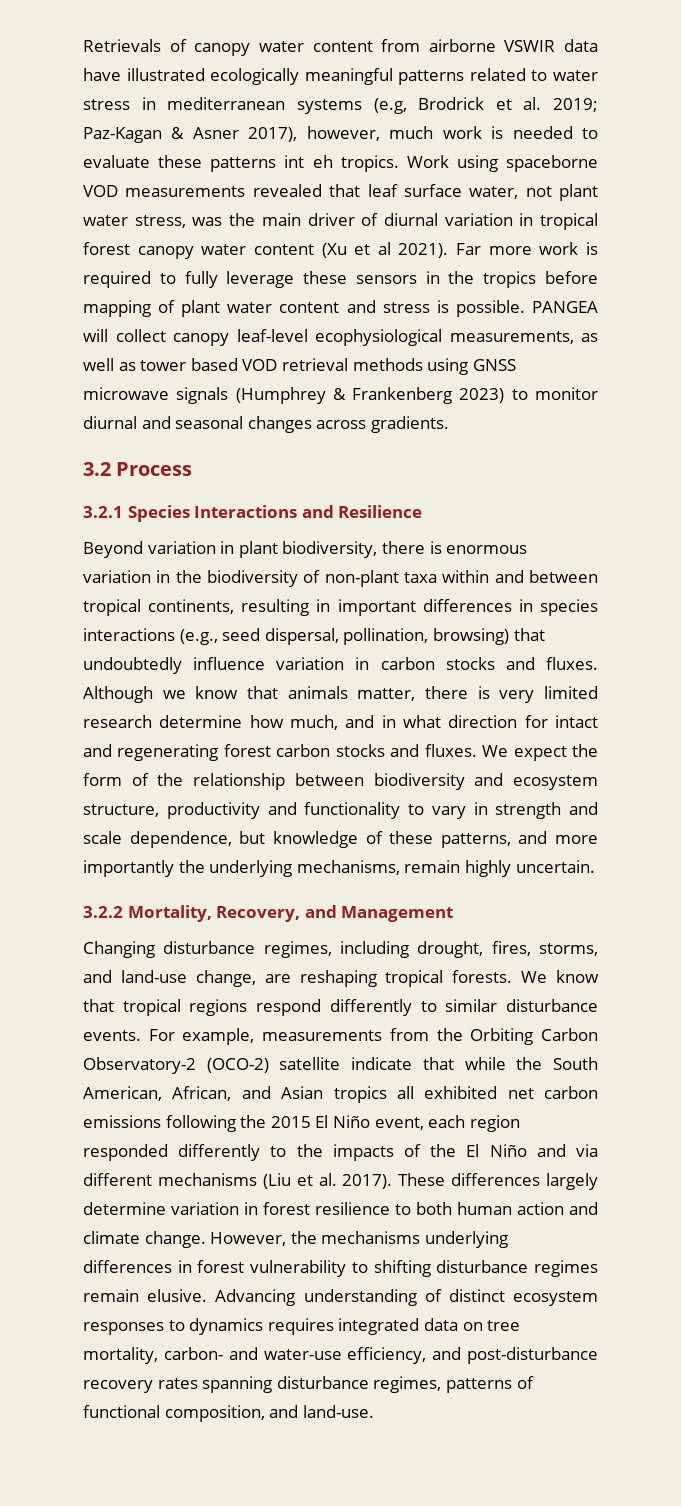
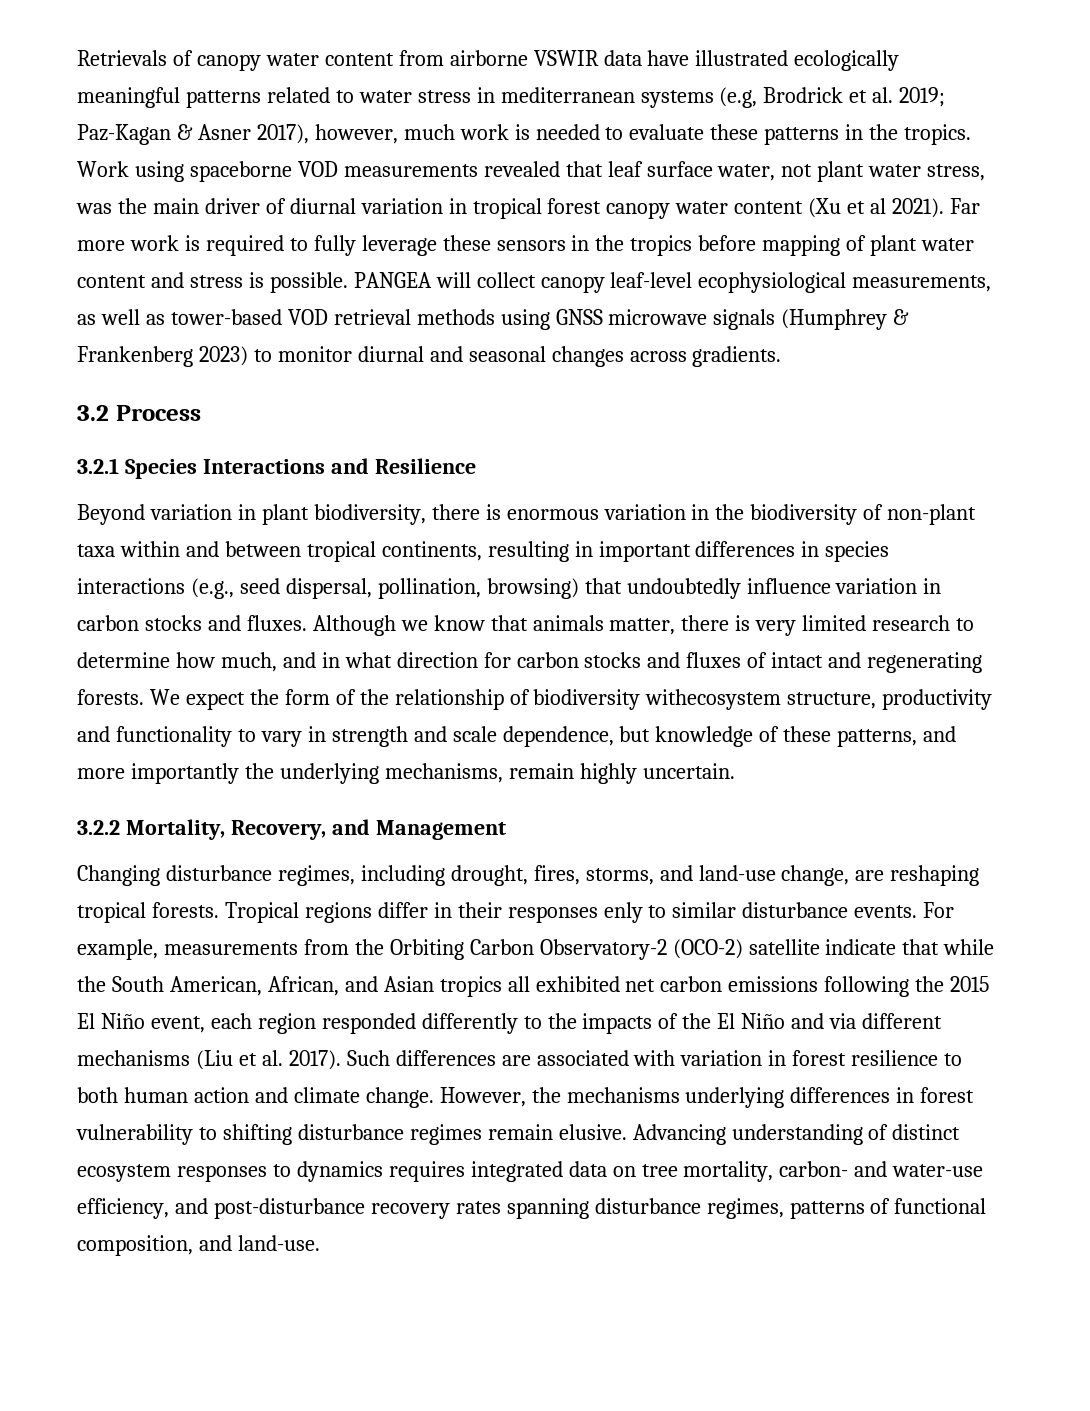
[284,155,333,168] int eh -> [845,124,899,140] in the
[140,358,238,371] tower based -> [170,309,282,325] tower-based
(152, 721) none -> [956,618,975,631] to
[554,715,598,728] [83,744,477,761] intact and regenerating forest carbon stocks and fluxes. -> [516,652,983,673] [77,689,144,705] carbon stocks and fluxes of intact and regenerating forests.
[294,773,598,790] between biodiversity and ecosystem -> [509,689,782,710] of biodiversity withecosystem
[521,970,599,983] [83,999,412,1016] We know that tropical regions respond differently -> [224,902,643,923] Tropical regions differ in their responses enly
[398,1173,598,1190] [83,1202,166,1215] These differences largely determine -> [346,1050,676,1066] Such differences are associated with

